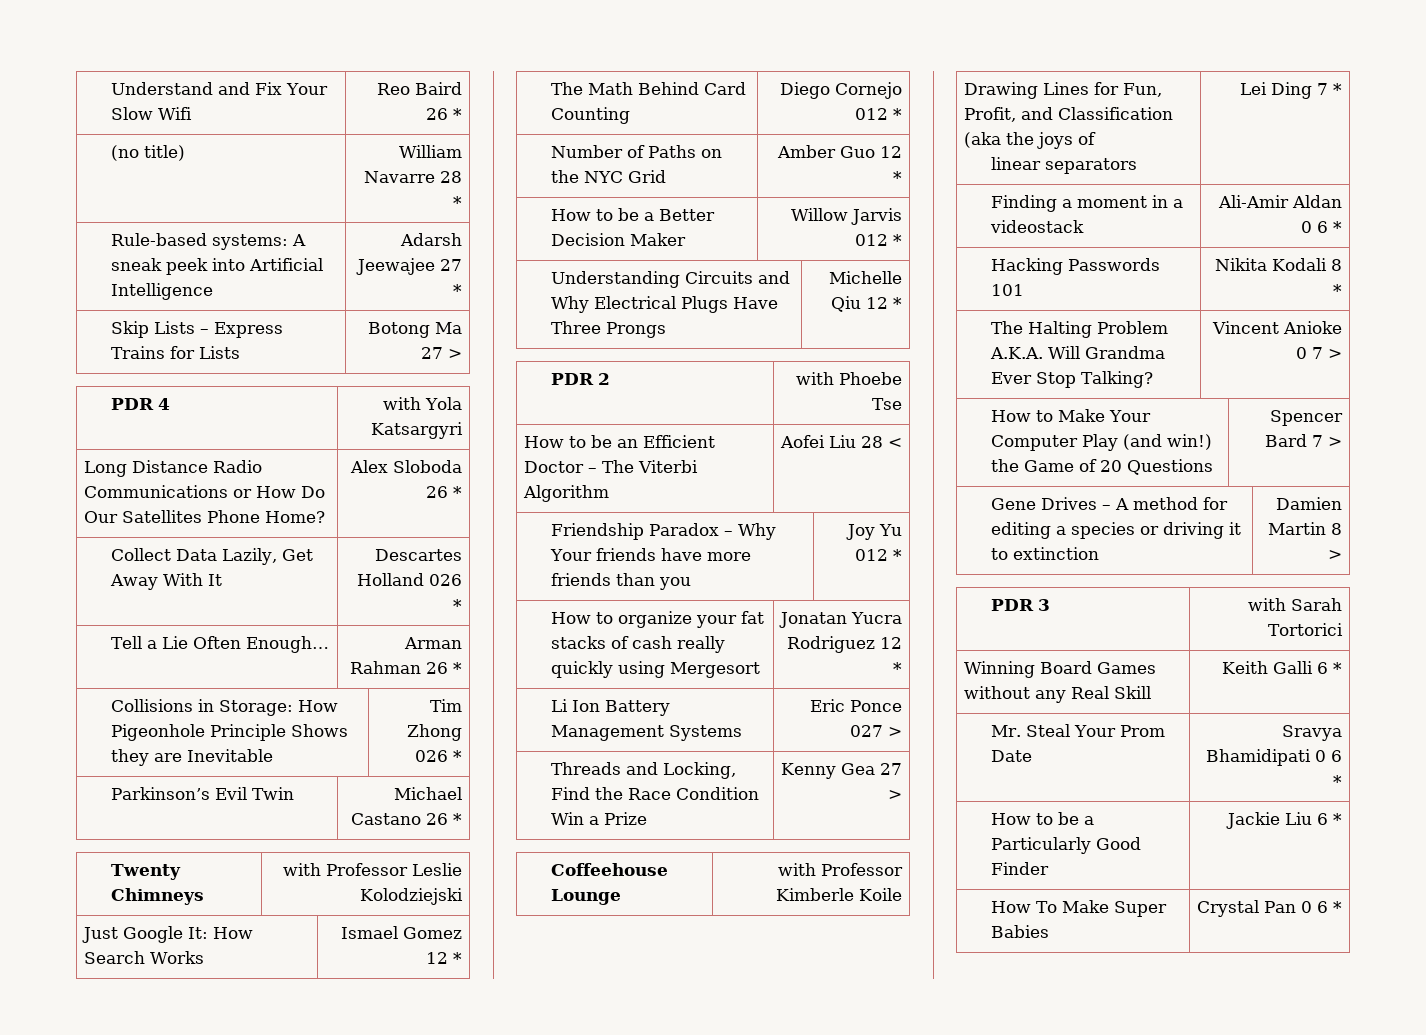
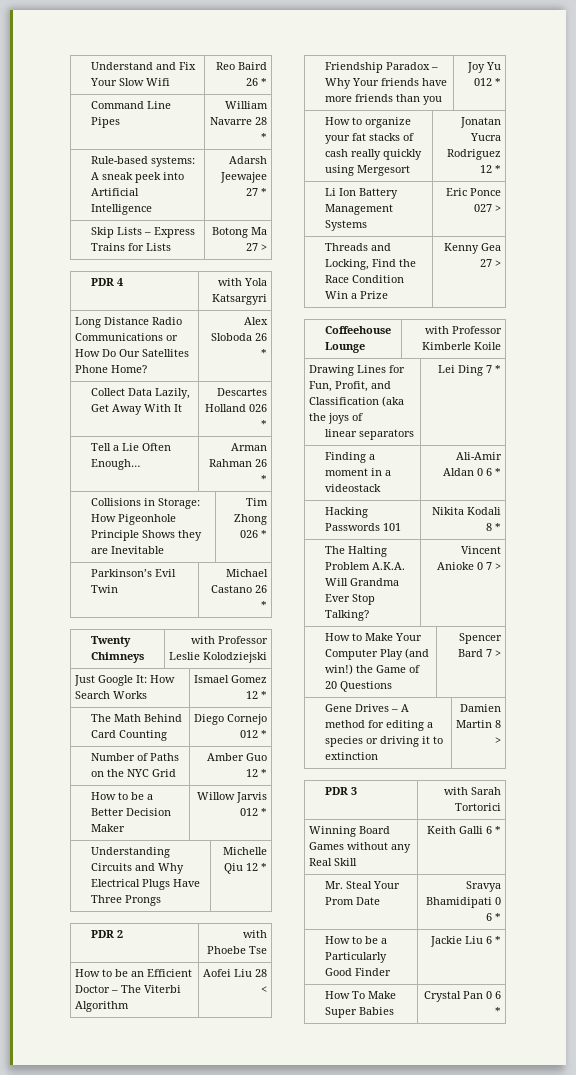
[110,145,185,161] (no title) -> [90,101,171,109] [90,117,120,128] Command Line Pipes

